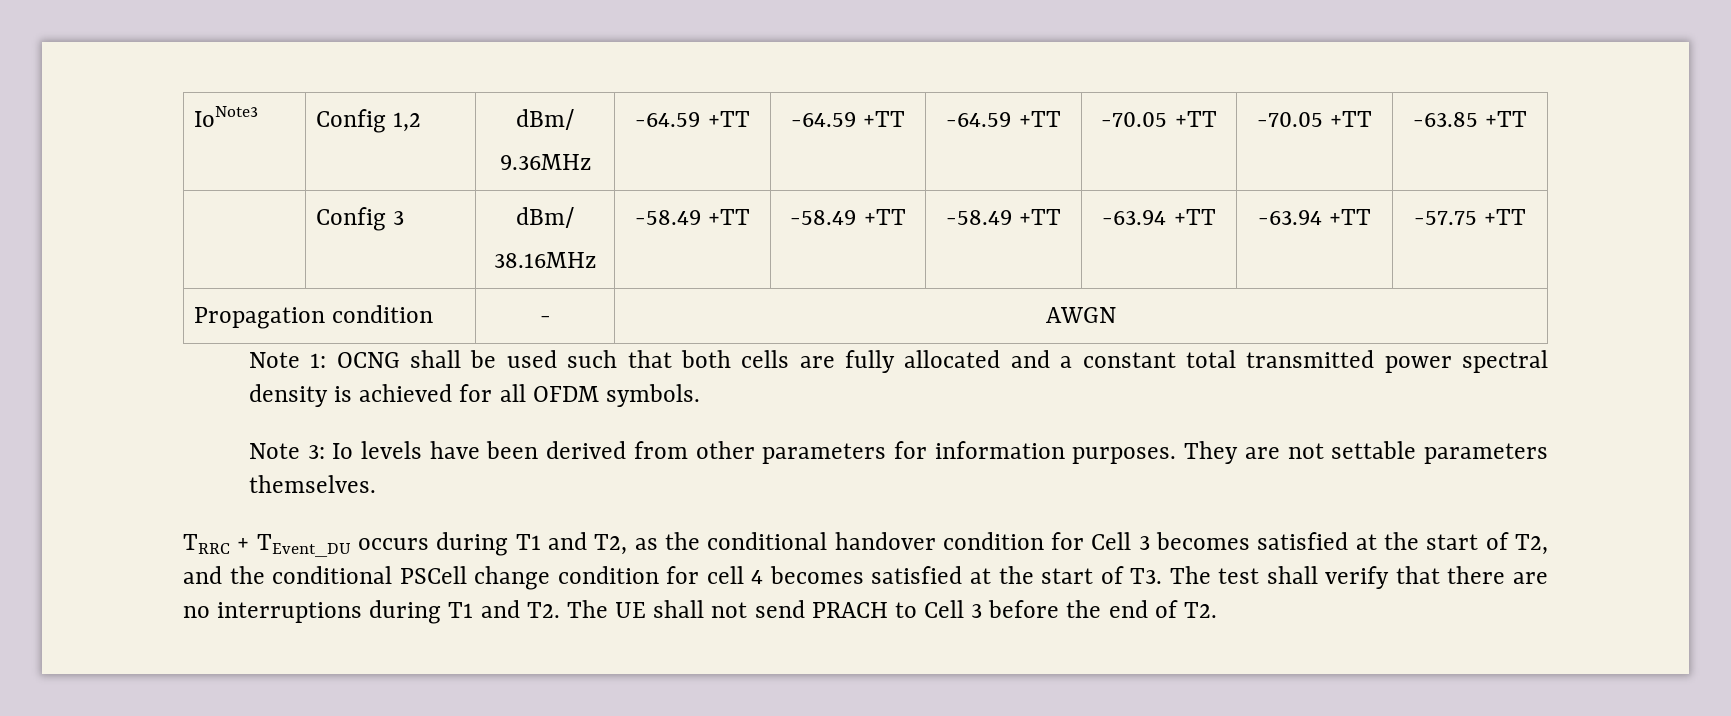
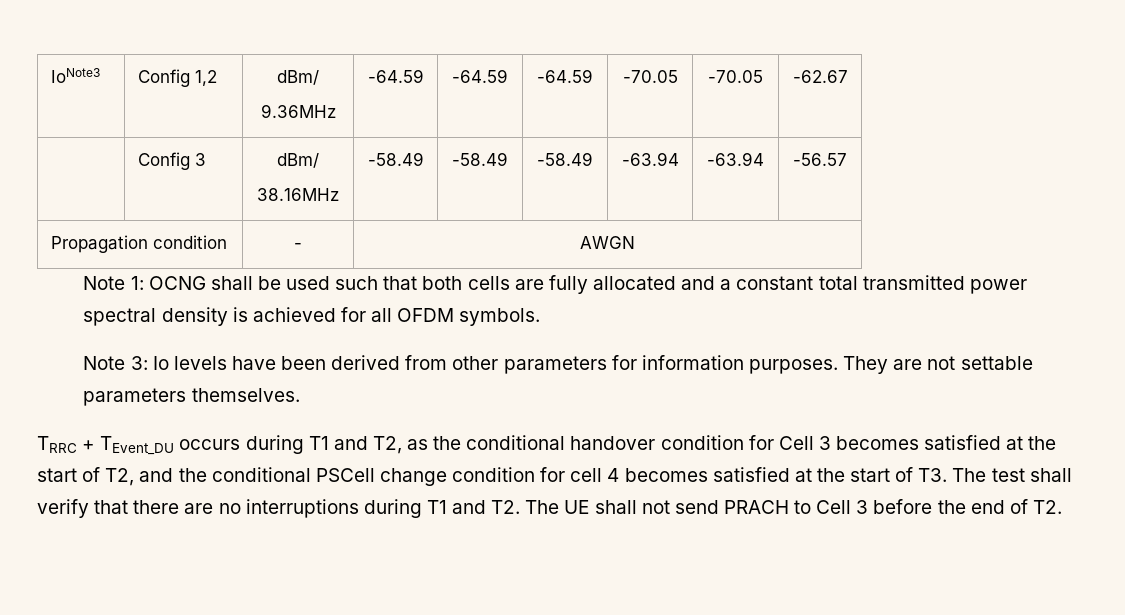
[707,111,750,127] [790,111,906,127] [946,111,1061,127] [1101,111,1217,127] [1256,111,1373,127] [1412,111,1528,127] +TT | -64.59 +TT | -64.59 +TT | -70.05 +TT | -70.05 +TT | -63.85 +TT -> [452,69,508,83] [537,69,593,83] [622,70,678,83] [708,70,763,83] [792,70,848,83] | -64.59 | -64.59 | -70.05 | -70.05 | -62.67
[708,209,751,225] [790,209,906,225] [945,209,1062,225] [1102,209,1216,225] [1257,209,1372,225] [1413,209,1527,225] +TT | -58.49 +TT | -58.49 +TT | -63.94 +TT | -63.94 +TT | -57.75 +TT -> [452,152,508,166] [537,152,593,166] [621,152,679,166] [707,152,764,166] [793,153,847,166] | -58.49 | -58.49 | -63.94 | -63.94 | -56.57

